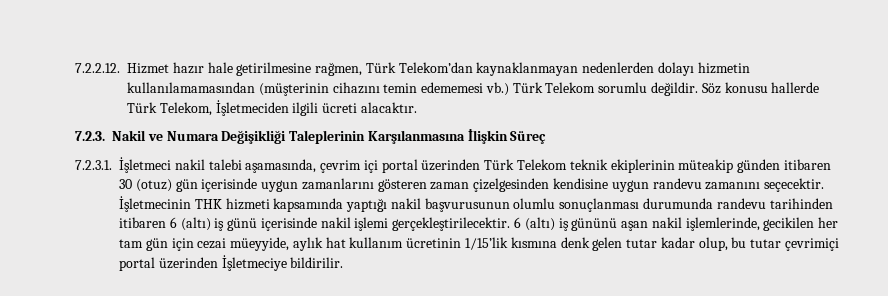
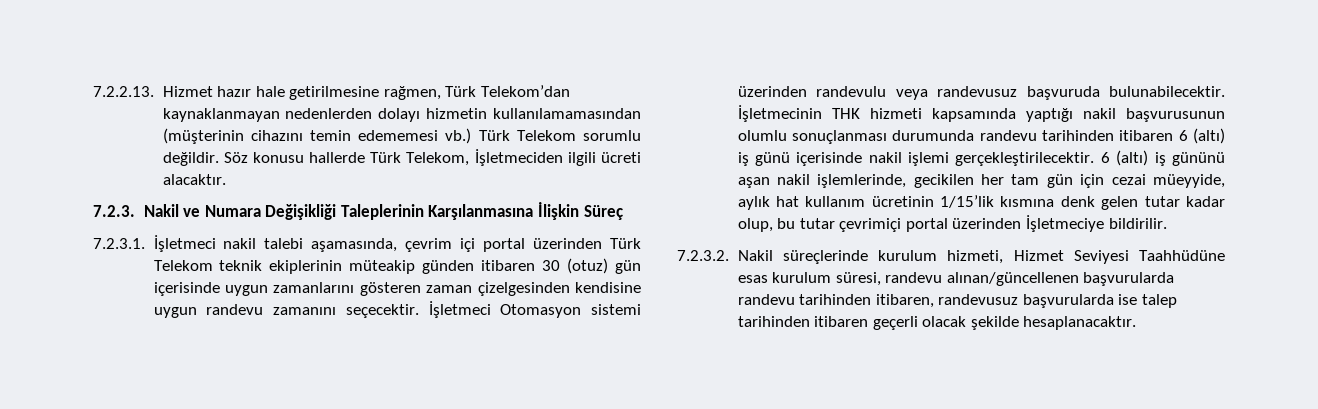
[75,63,120,73] 7.2.2.12. -> [93,86,154,97] 7.2.2.13.
(825, 185) none -> [428,301,641,318] [737,86,1225,100] İşletmeci Otomasyon sistemi üzerinden randevulu veya randevusuz başvuruda bulunabilecektir.
(344, 262) none -> [677,250,1225,264] [737,272,1175,286] [737,294,1178,308] [737,316,1137,330] // 7.2.3.2. Nakil süreçlerinde kurulum hizmeti, Hizmet Seviyesi Taahhüdüne esas kurulum süresi, randevu alınan/güncellenen başvurularda randevu tarihinden itibaren, randevusuz başvurularda ise talep tarihinden itibaren geçerli olacak şekilde hesaplanacaktır.

